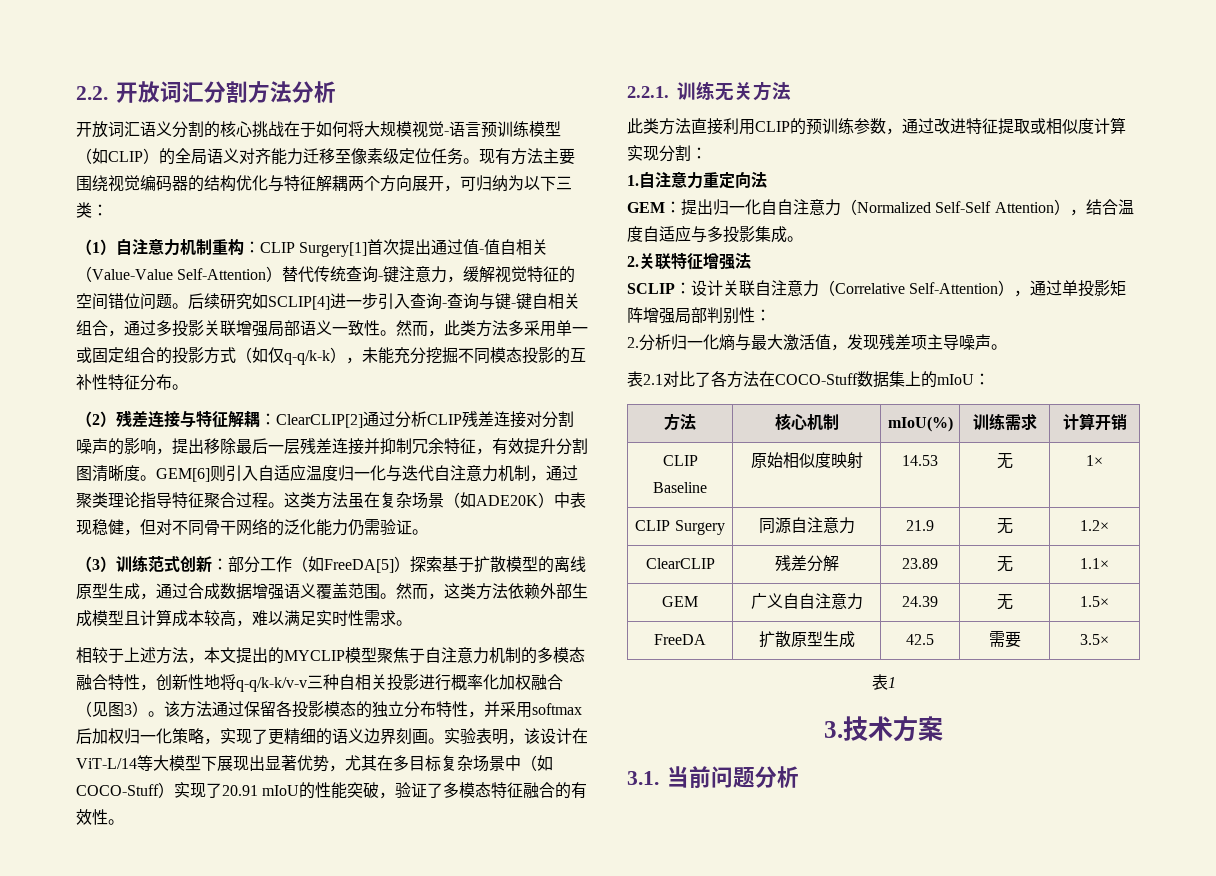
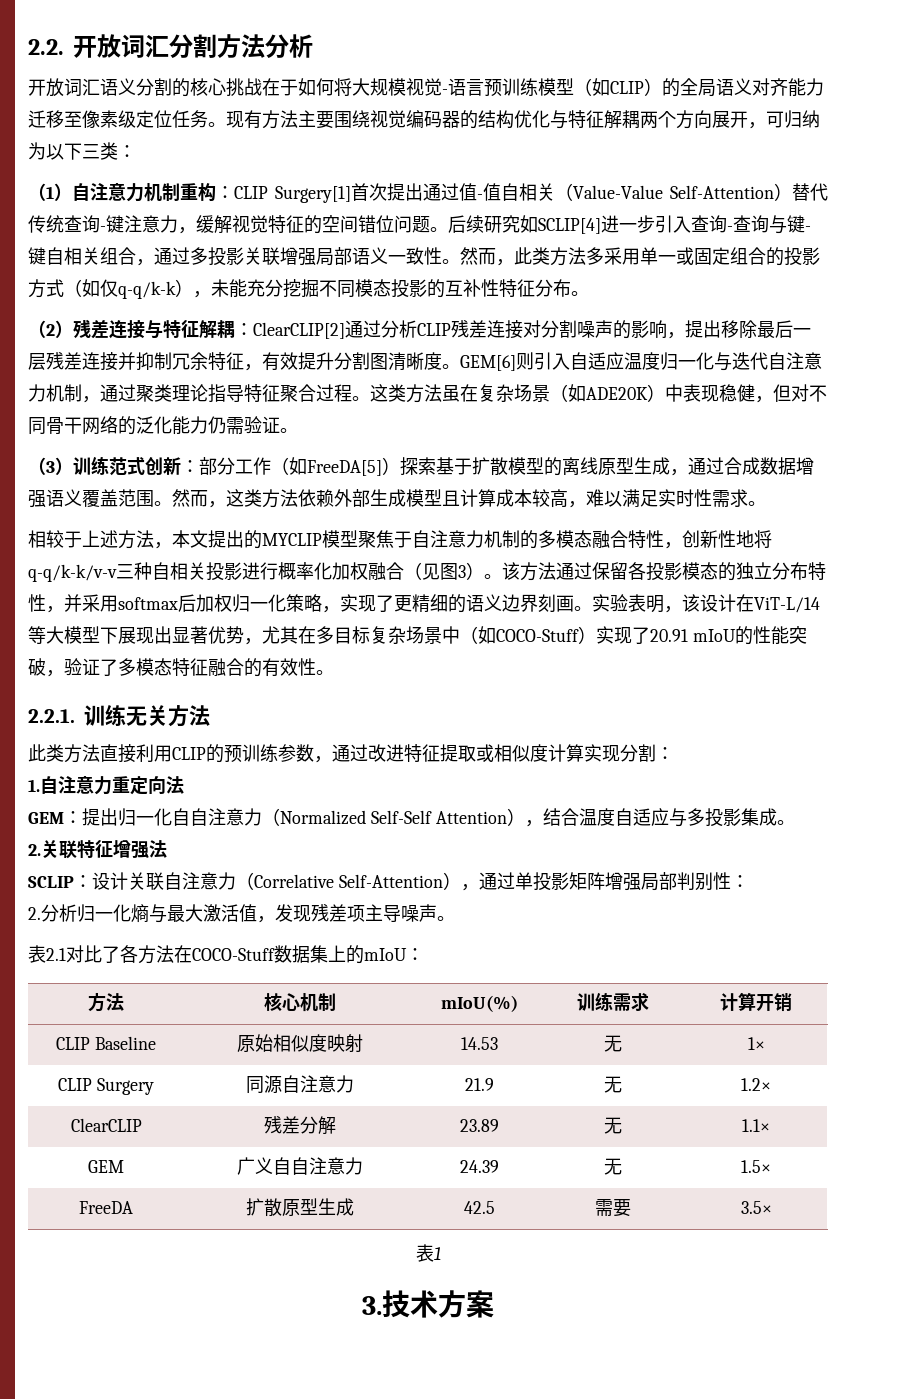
[627,766,799,788] // 3.1.当前问题分析 -> (494, 1304) none

